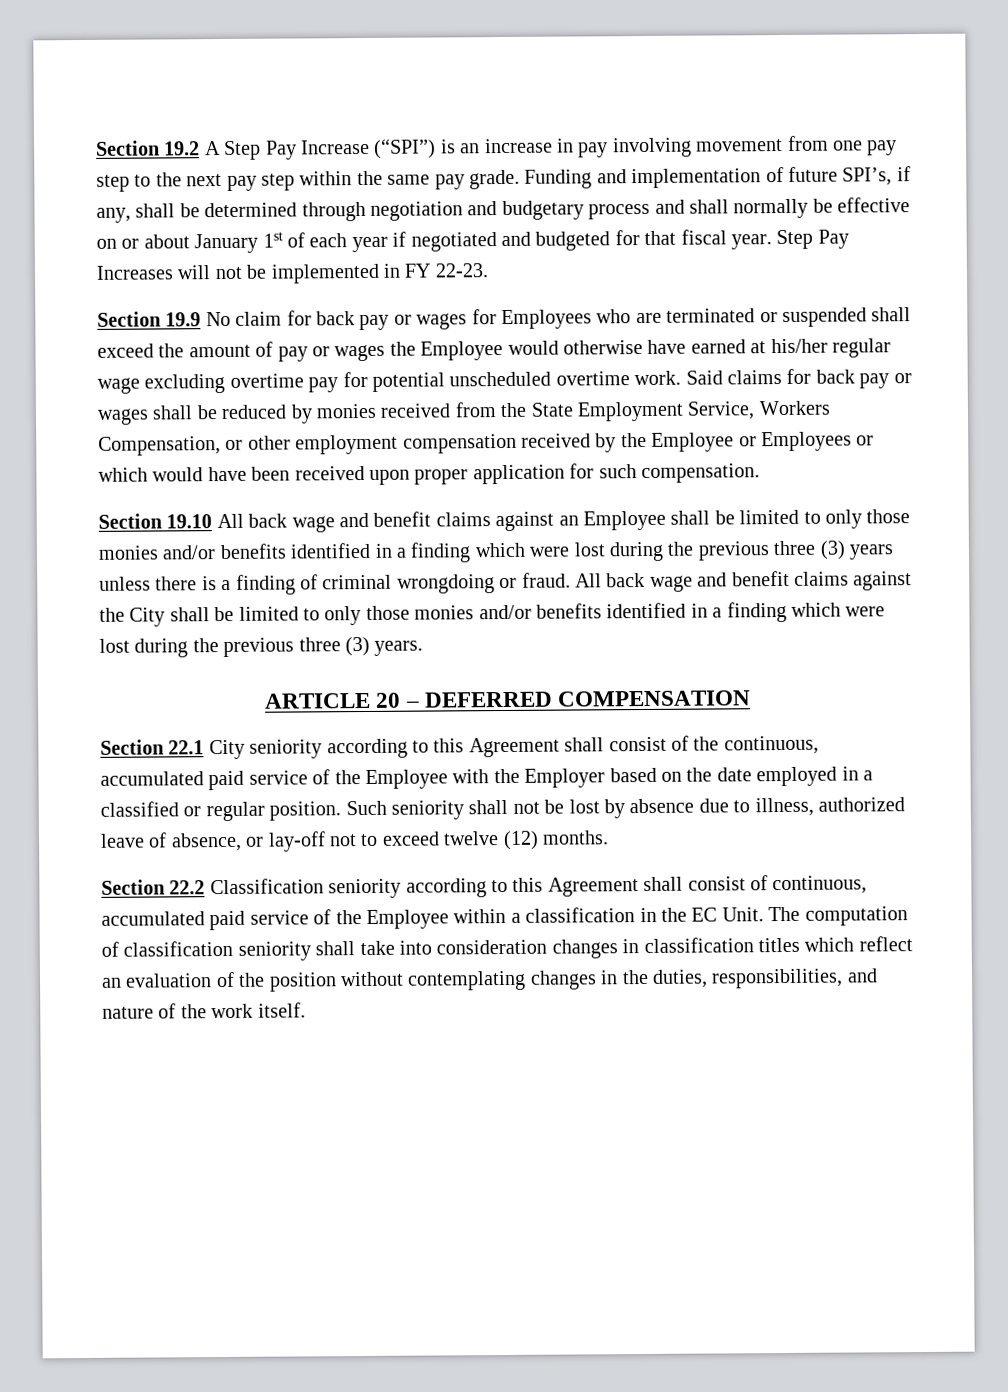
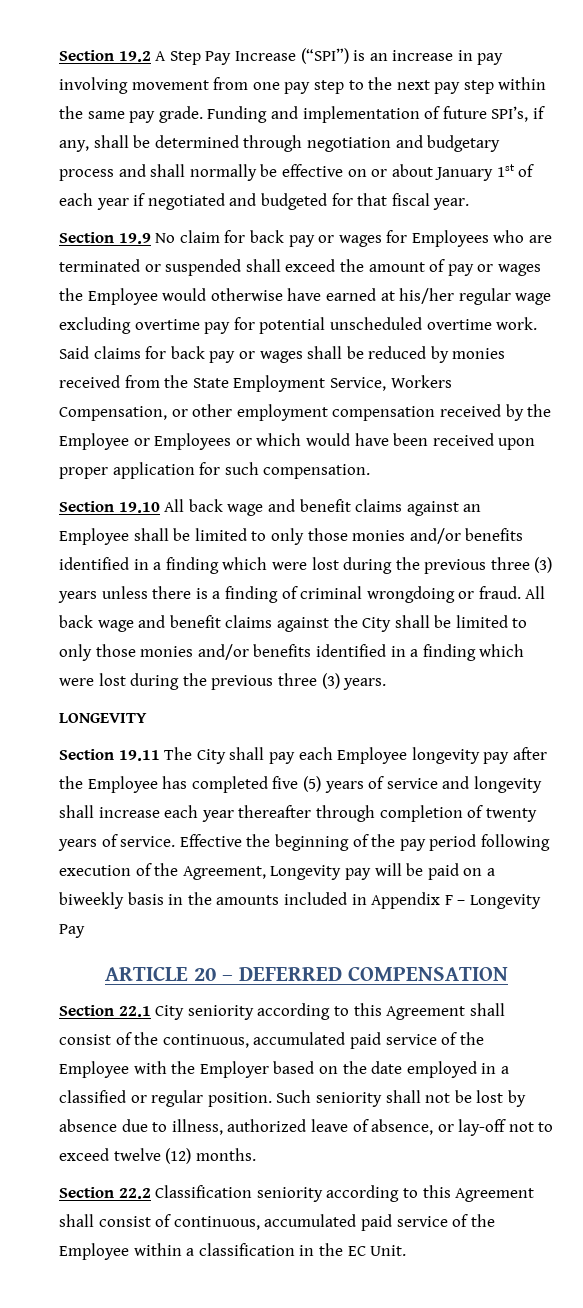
[776,229,849,250] [96,263,489,284] Step Pay Increases will not be implemented in FY 22-23. -> (470, 204) none
(424, 648) none -> [59,713,147,723] [59,747,547,764] [59,776,542,793] [59,805,537,822] [58,834,550,851] [59,863,495,880] [59,892,541,909] [59,924,85,938] // LONGEVITY // Section 19.11 The City shall pay each Employee longevity pay after the Employee has completed five (5) years of service and longevity shall increase each year thereafter through completion of twenty years of service. Effective the beginning of the pay period following execution of the Agreement, Longevity pay will be paid on a biweekly basis in the amounts included in Appendix F – Longevity Pay
[768,906,908,926] [101,936,913,961] [102,968,878,992] [102,1002,306,1019] The computation of classification seniority shall take into consideration changes in classification titles which reflect an evaluation of the position without contemplating changes in the duties, responsibilities, and nature of the work itself. -> (407, 1250) none

